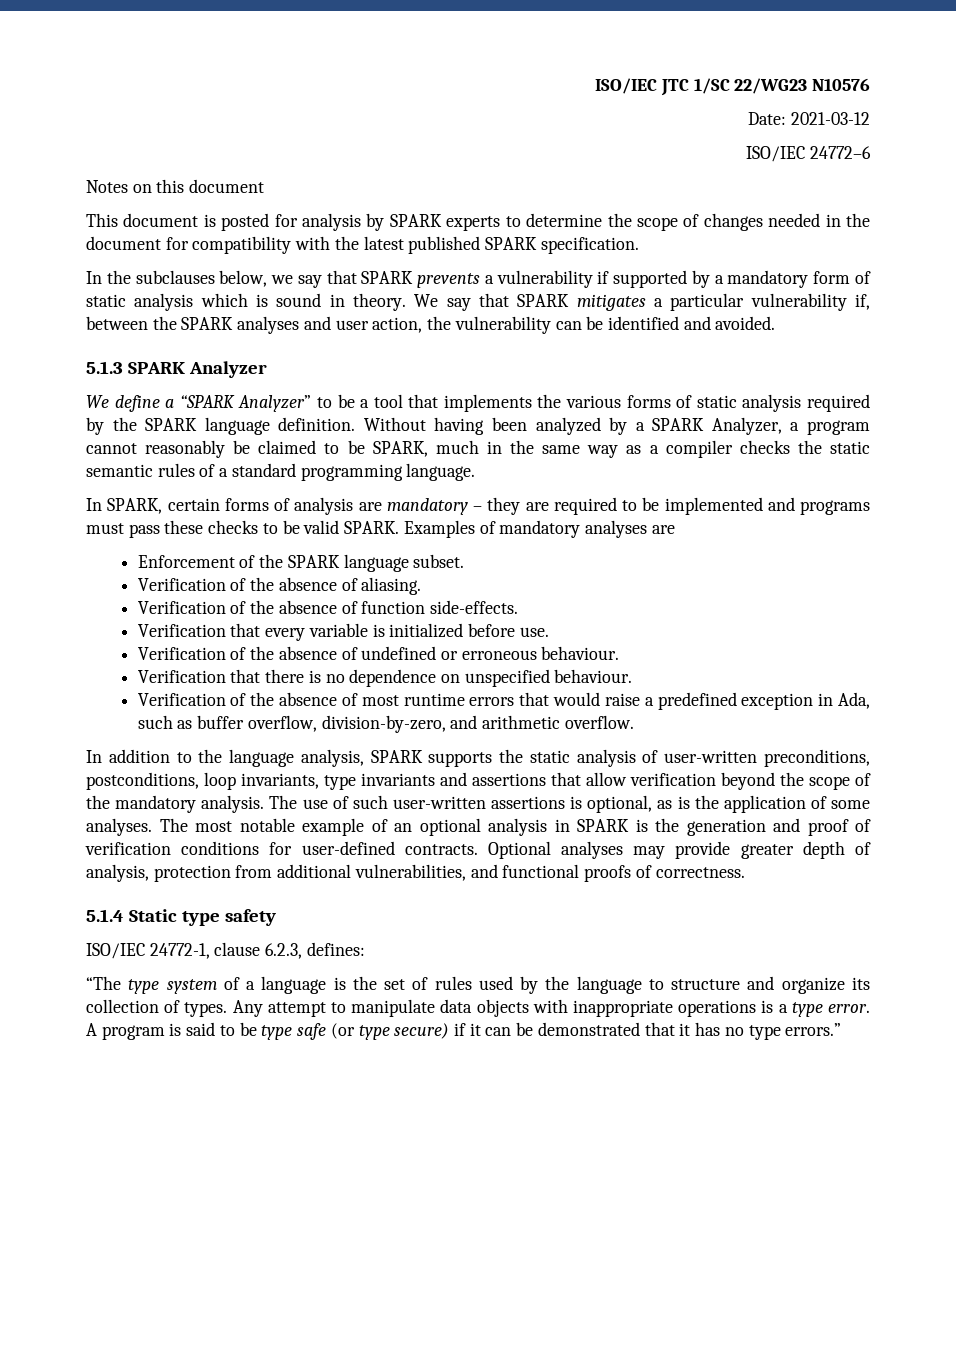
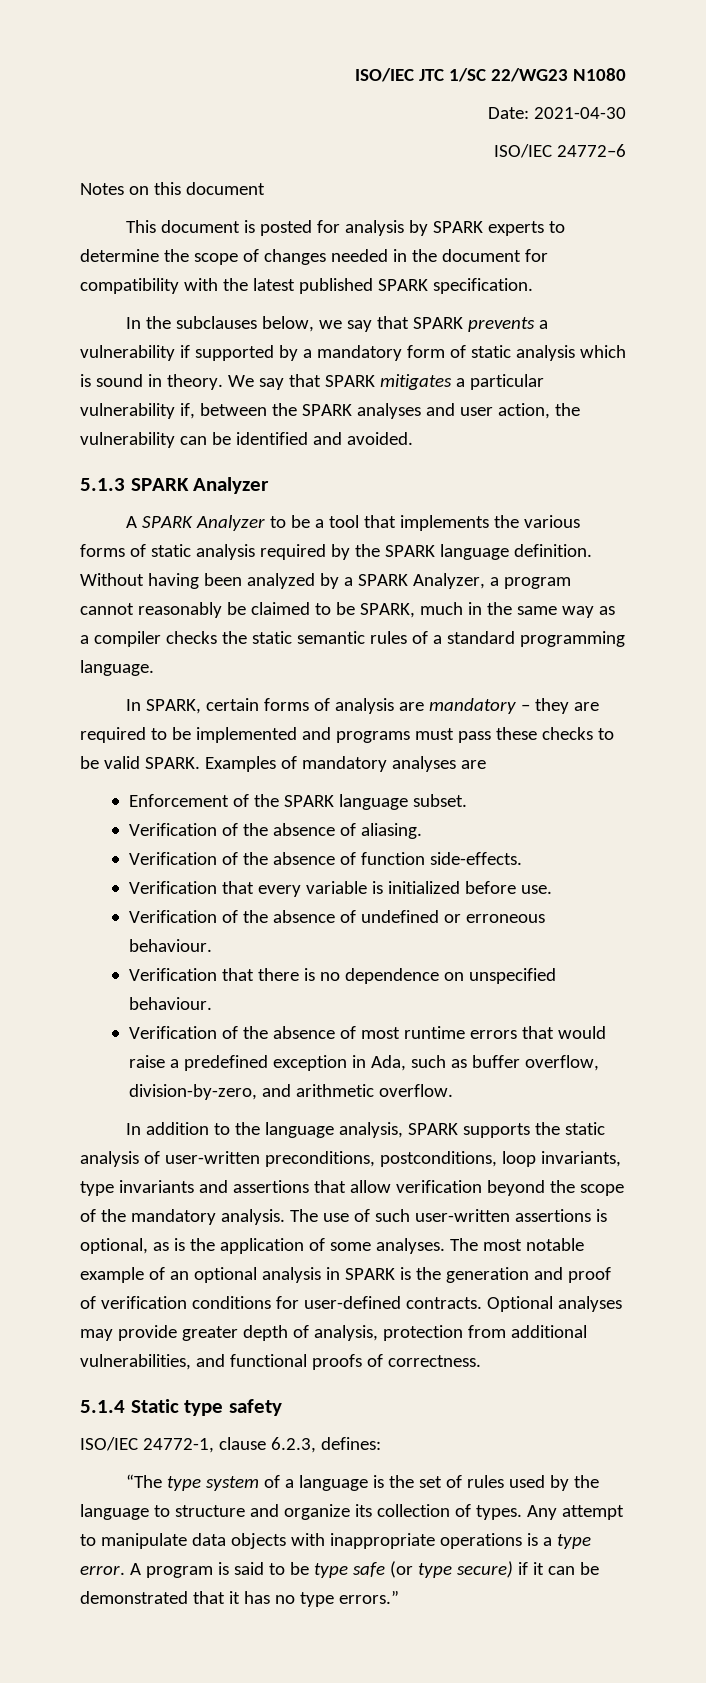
[812,78,871,91] N10576 -> [573,68,626,81] N1080
[791,112,870,125] 2021-03-12 -> [534,107,626,119] 2021-04-30
[86,395,312,412] We define a “SPARK Analyzer” -> [126,515,266,531] A SPARK Analyzer

